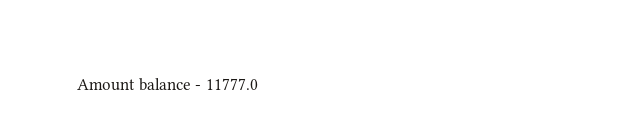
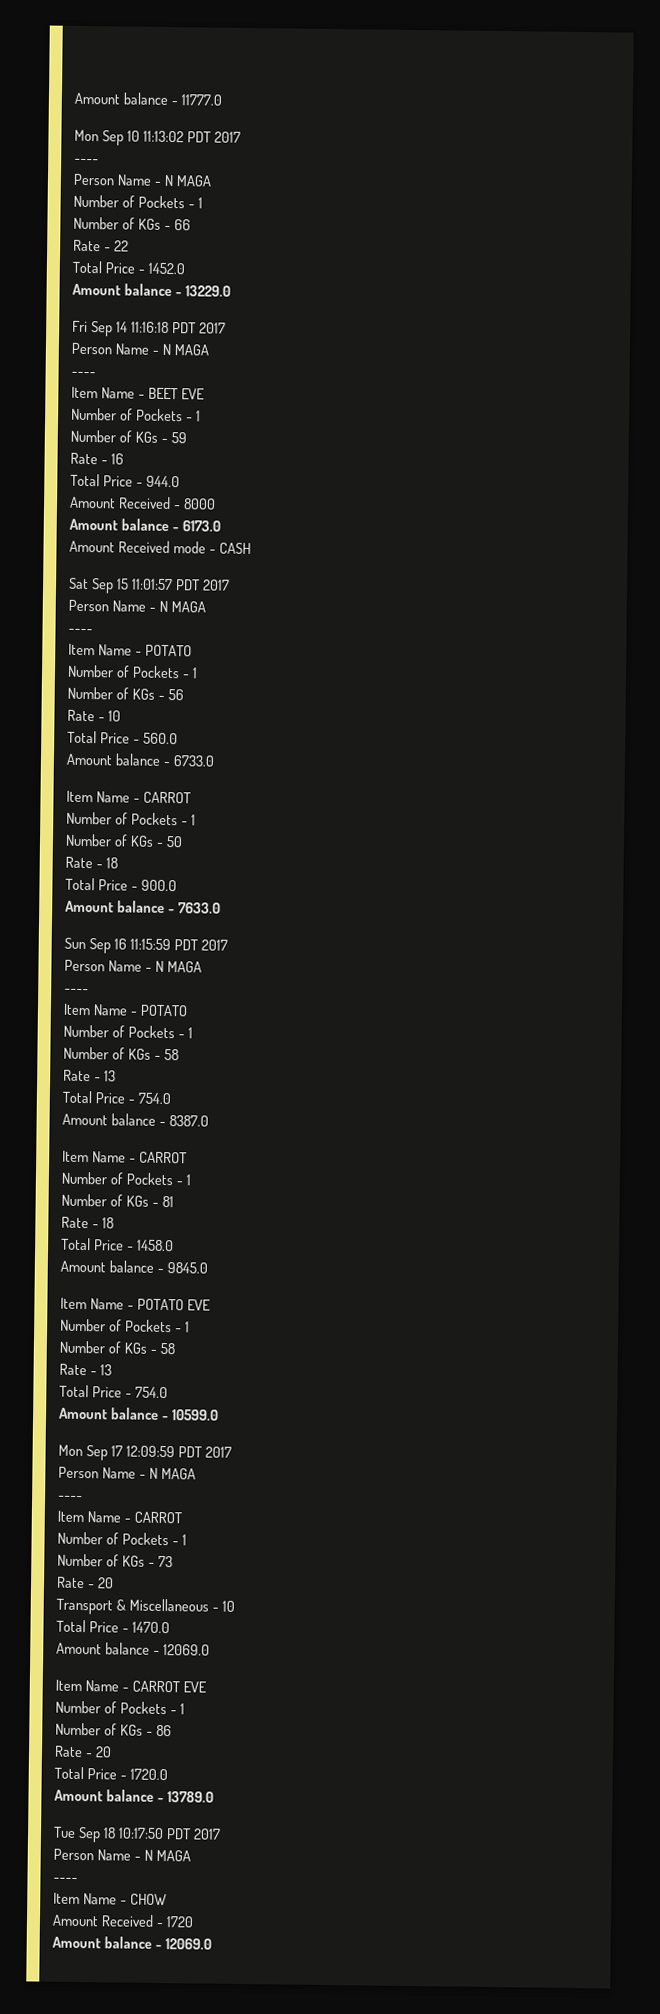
(258, 84) none -> [74,129,241,146] [74,158,99,164] [73,173,212,187] [73,194,203,209] [73,216,191,231] [73,239,129,252] [72,260,185,275] [72,283,231,297] [72,320,226,337] [71,342,209,356] [71,371,96,377] [71,386,205,400] [71,407,201,422] [70,429,187,444] [70,452,124,465] [70,473,180,488] [69,496,216,510] [69,518,221,532] [69,540,251,555] [69,577,230,594] [68,599,206,613] [68,628,93,634] [68,643,192,657] [67,664,198,679] [67,686,184,701] [67,709,121,722] [67,730,178,745] [66,753,215,767] [66,790,191,804] [66,811,196,826] [65,833,183,848] [65,856,118,869] [65,877,177,892] [65,900,221,914] [64,937,228,954] [64,959,202,973] [64,988,89,994] [63,1003,188,1017] [63,1024,193,1039] [63,1046,179,1061] [63,1069,116,1082] [62,1090,171,1105] [62,1113,209,1127] [62,1150,187,1164] [61,1171,191,1186] [61,1193,174,1208] [61,1216,114,1229] [61,1237,174,1252] [60,1260,208,1274] [60,1297,211,1311] [60,1318,190,1333] [59,1340,175,1355] [59,1363,112,1376] [59,1384,168,1399] [59,1407,219,1421] [58,1444,232,1461] [58,1466,196,1480] [58,1495,83,1501] [57,1510,182,1524] [57,1531,187,1546] [57,1553,173,1568] [56,1576,114,1589] [56,1598,235,1615] [56,1619,170,1634] [56,1642,210,1656] [55,1679,207,1693] [55,1700,185,1715] [55,1722,172,1737] [54,1745,112,1758] [54,1766,168,1781] [54,1789,214,1803] [53,1826,221,1843] [53,1848,191,1862] [53,1877,78,1883] [53,1892,167,1906] [52,1914,194,1928] [52,1936,212,1950] // Mon Sep 10 11:13:02 PDT 2017 // ---- // Person Name - N MAGA // Number of Pockets - 1 // Number of KGs - 66 // Rate - 22 // Total Price - 1452.0 // Amount balance - 13229.0 // Fri Sep 14 11:16:18 PDT 2017 // Person Name - N MAGA // ---- // Item Name - BEET EVE // Number of Pockets - 1 // Number of KGs - 59 // Rate - 16 // Total Price - 944.0 // Amount Received - 8000 // Amount balance - 6173.0 // Amount Received mode - CASH // Sat Sep 15 11:01:57 PDT 2017 // Person Name - N MAGA // ---- // Item Name - POTATO // Number of Pockets - 1 // Number of KGs - 56 // Rate - 10 // Total Price - 560.0 // Amount balance - 6733.0 // Item Name - CARROT // Number of Pockets - 1 // Number of KGs - 50 // Rate - 18 // Total Price - 900.0 // Amount balance - 7633.0 // Sun Sep 16 11:15:59 PDT 2017 // Person Name - N MAGA // ---- // Item Name - POTATO // Number of Pockets - 1 // Number of KGs - 58 // Rate - 13 // Total Price - 754.0 // Amount balance - 8387.0 // Item Name - CARROT // Number of Pockets - 1 // Number of KGs - 81 // Rate - 18 // Total Price - 1458.0 // Amount balance - 9845.0 // Item Name - POTATO EVE // Number of Pockets - 1 // Number of KGs - 58 // Rate - 13 // Total Price - 754.0 // Amount balance - 10599.0 // Mon Sep 17 12:09:59 PDT 2017 // Person Name - N MAGA // ---- // Item Name - CARROT // Number of Pockets - 1 // Number of KGs - 73 // Rate - 20 // Transport & Miscellaneous - 10 // Total Price - 1470.0 // Amount balance - 12069.0 // Item Name - CARROT EVE // Number of Pockets - 1 // Number of KGs - 86 // Rate - 20 // Total Price - 1720.0 // Amount balance - 13789.0 // Tue Sep 18 10:17:50 PDT 2017 // Person Name - N MAGA // ---- // Item Name - CHOW // Amount Received - 1720 // Amount balance - 12069.0

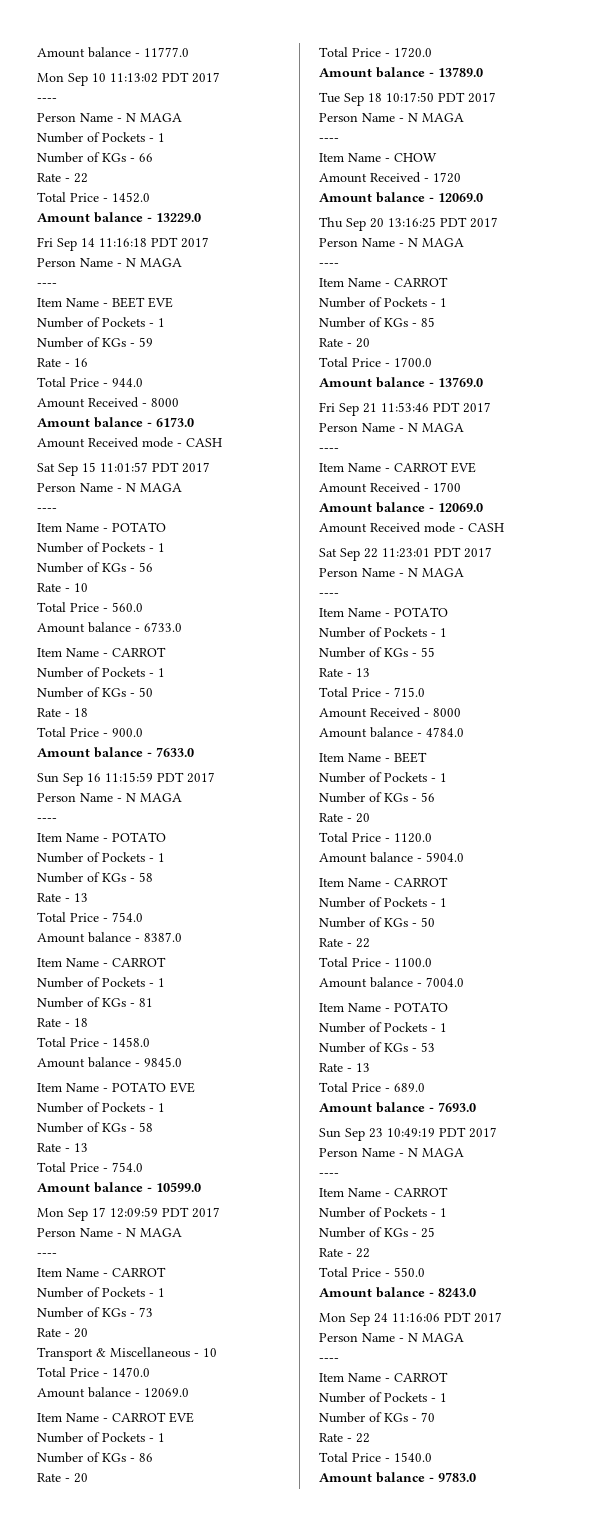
(212, 1944) none -> [319,217,498,231] [319,238,464,247] [319,263,339,267] [319,277,448,287] [319,297,447,308] [319,317,435,328] [319,338,370,348] [319,357,432,367] [319,377,483,388] [319,402,491,416] [319,423,464,432] [319,448,339,452] [319,462,476,473] [319,482,461,493] [319,502,483,513] [319,522,504,533] [319,547,492,561] [319,568,464,577] [319,593,339,597] [319,607,448,617] [319,627,447,638] [319,647,435,658] [319,668,370,677] [319,687,425,697] [319,707,461,718] [319,727,464,738] [319,752,427,763] [319,772,447,783] [319,792,435,803] [319,813,370,823] [319,832,432,843] [319,852,464,863] [319,877,448,887] [319,897,447,908] [319,917,435,928] [319,938,370,948] [319,957,432,967] [319,977,464,988] [319,1002,448,1012] [319,1022,447,1033] [319,1042,435,1053] [319,1063,370,1072] [319,1082,425,1092] [319,1102,476,1113] [319,1127,497,1141] [319,1148,464,1157] [319,1173,339,1177] [319,1187,448,1197] [319,1207,447,1218] [319,1227,435,1238] [319,1248,370,1258] [319,1267,425,1277] [319,1287,476,1298] [319,1312,502,1326] [319,1333,464,1342] [319,1358,339,1362] [319,1372,448,1382] [319,1392,447,1403] [319,1412,435,1423] [319,1433,370,1443] [319,1452,432,1462] [319,1472,476,1483] // Thu Sep 20 13:16:25 PDT 2017 // Person Name - N MAGA // ---- // Item Name - CARROT // Number of Pockets - 1 // Number of KGs - 85 // Rate - 20 // Total Price - 1700.0 // Amount balance - 13769.0 // Fri Sep 21 11:53:46 PDT 2017 // Person Name - N MAGA // ---- // Item Name - CARROT EVE // Amount Received - 1700 // Amount balance - 12069.0 // Amount Received mode - CASH // Sat Sep 22 11:23:01 PDT 2017 // Person Name - N MAGA // ---- // Item Name - POTATO // Number of Pockets - 1 // Number of KGs - 55 // Rate - 13 // Total Price - 715.0 // Amount Received - 8000 // Amount balance - 4784.0 // Item Name - BEET // Number of Pockets - 1 // Number of KGs - 56 // Rate - 20 // Total Price - 1120.0 // Amount balance - 5904.0 // Item Name - CARROT // Number of Pockets - 1 // Number of KGs - 50 // Rate - 22 // Total Price - 1100.0 // Amount balance - 7004.0 // Item Name - POTATO // Number of Pockets - 1 // Number of KGs - 53 // Rate - 13 // Total Price - 689.0 // Amount balance - 7693.0 // Sun Sep 23 10:49:19 PDT 2017 // Person Name - N MAGA // ---- // Item Name - CARROT // Number of Pockets - 1 // Number of KGs - 25 // Rate - 22 // Total Price - 550.0 // Amount balance - 8243.0 // Mon Sep 24 11:16:06 PDT 2017 // Person Name - N MAGA // ---- // Item Name - CARROT // Number of Pockets - 1 // Number of KGs - 70 // Rate - 22 // Total Price - 1540.0 // Amount balance - 9783.0

